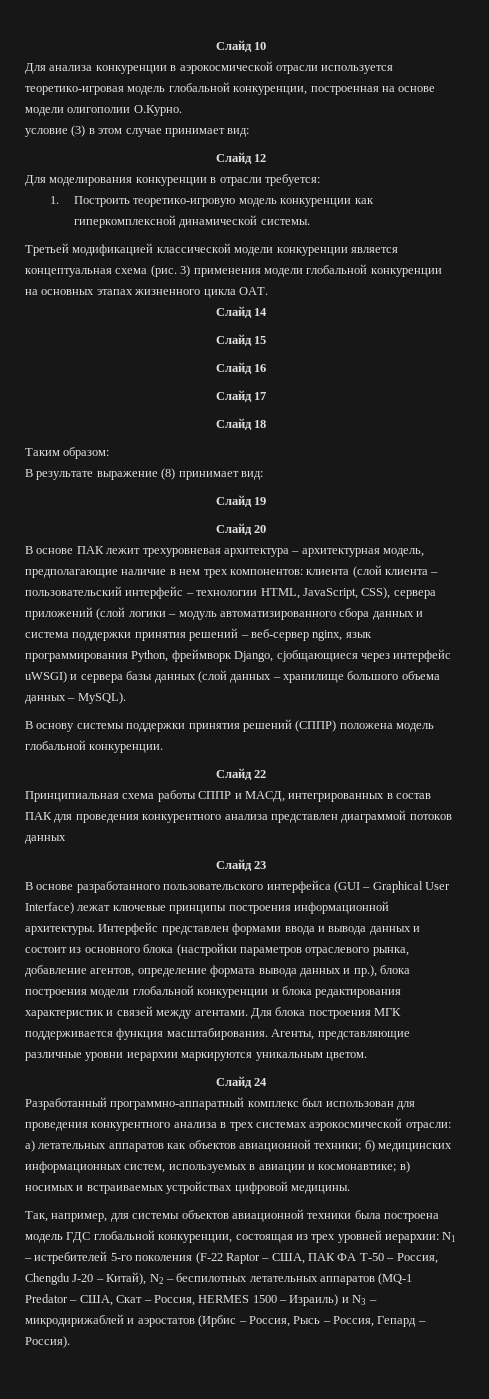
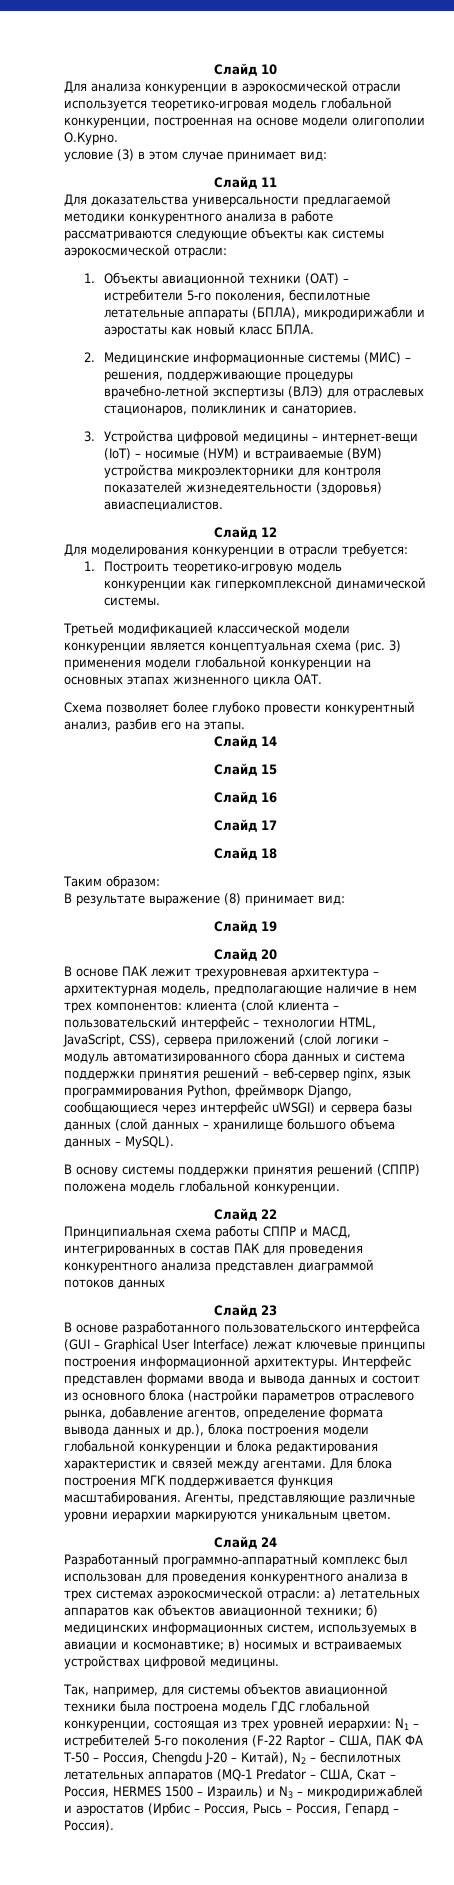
(250, 132) none -> [213,176,277,189] [64,193,391,207] [64,210,333,224] [64,227,384,241] [64,244,227,258] [83,272,349,285] [103,289,370,303] [103,306,425,320] [103,323,314,337] [83,352,411,365] [103,371,353,382] [103,385,424,399] [103,405,357,416] [83,430,418,444] [103,448,382,461] [103,464,381,478] [103,481,382,495] [103,501,223,511] // Слайд 11 // Для доказательства универсальности предлагаемой методики конкурентного анализа в работе рассматриваются следующие объекты как системы аэрокосмической отрасли: // 1. Объекты авиационной техники (ОАТ) – истребители 5-го поколения, беспилотные летательные аппараты (БПЛА), микродирижабли и аэростаты как новый класс БПЛА. // 2. Медицинские информационные системы (МИС) – решения, поддерживающие процедуры врачебно-летной экспертизы (ВЛЭ) для отраслевых стационаров, поликлиник и санаториев. // 3. Устройства цифровой медицины – интернет-вещи (IoT) – носимые (НУМ) и встраиваемые (ВУМ) устройства микроэлекторники для контроля показателей жизнедеятельности (здоровья) авиаспециалистов.
(268, 291) none -> [64,701,415,715] [64,718,245,732] // Схема позволяет более глубоко провести конкурентный анализ, разбив его на этапы.
[276,650,358,662] cjобщающиеся -> [64,1101,158,1114] cообщающиеся
[353,965,377,977] пр.), -> [176,1424,204,1437] др.),

